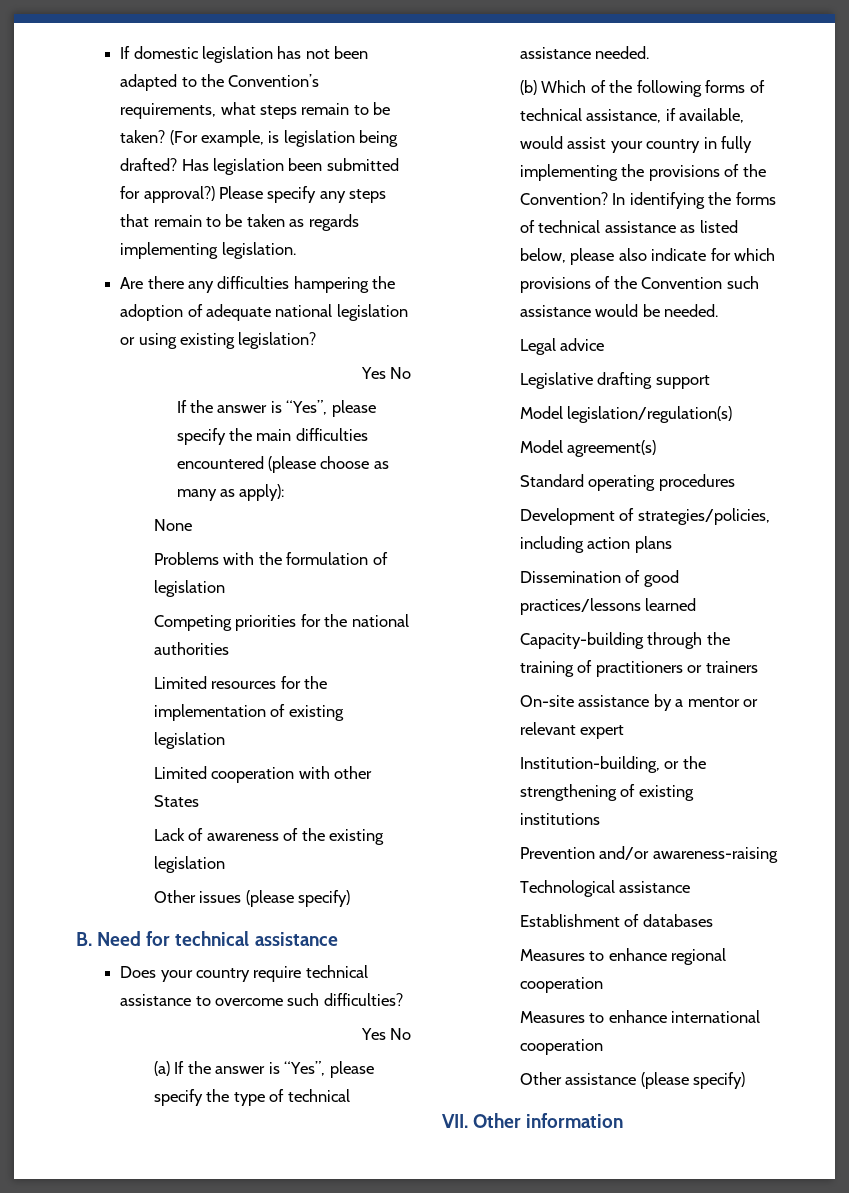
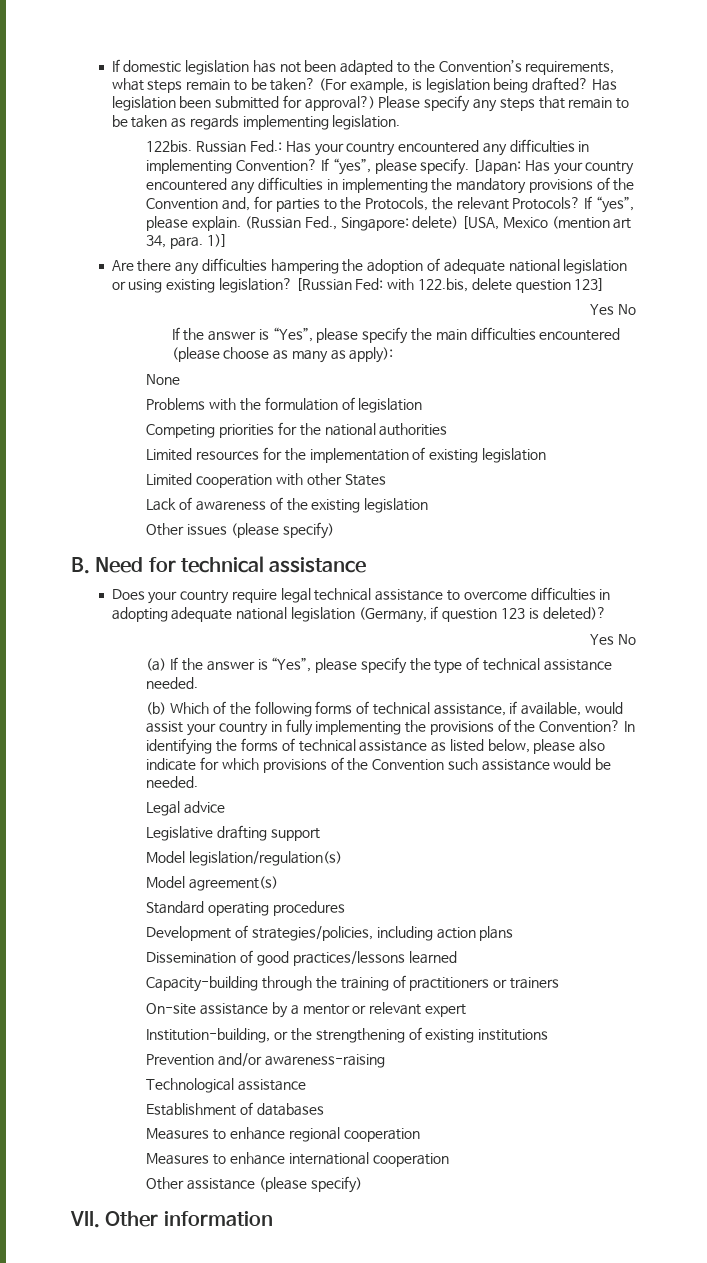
(296, 250) none -> [146,139,590,156] [146,158,635,175] [146,177,635,194] [146,196,634,213] [146,216,632,231] [146,234,227,249] // 122bis. Russian Fed.: Has your country encountered any difficulties in implementing Convention? If “yes”, please specify. [Japan: Has your country encountered any difficulties in implementing the mandatory provisions of the Convention and, for parties to the Protocols, the relevant Protocols? If “yes”, please explain. (Russian Fed., Singapore: delete) [USA, Mexico (mention art 34, para. 1)]
(317, 340) none -> [295,278,605,293] [Russian Fed: with 122.bis, delete question 123]
(302, 974) none -> [280,588,311,603] legal
[287,993,403,1006] such difficulties? -> [530,587,611,601] [111,606,606,623] difficulties in adopting adequate national legislation (Germany, if question 123 is deleted)?

